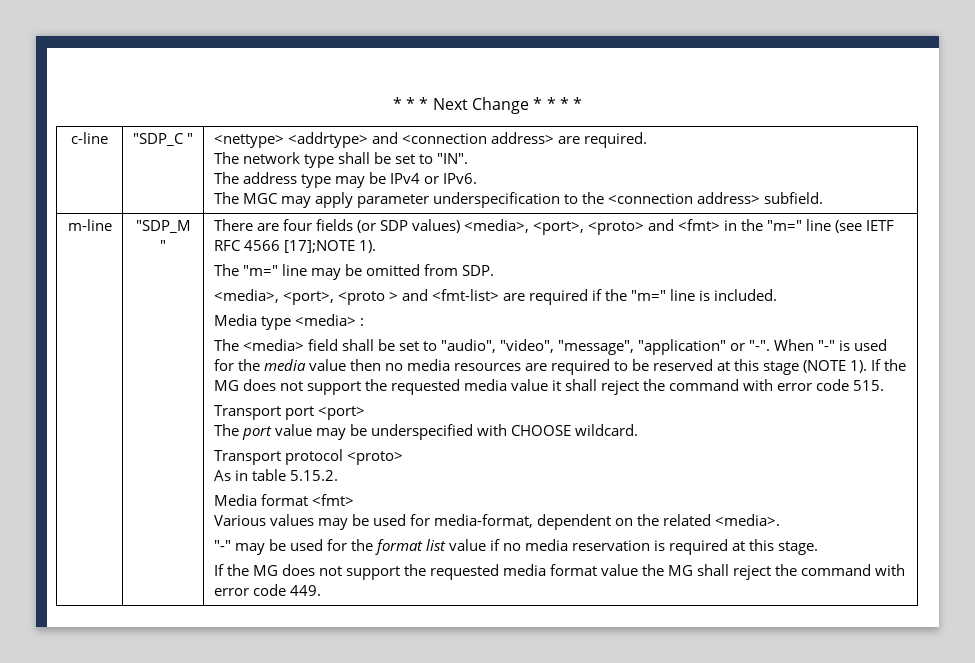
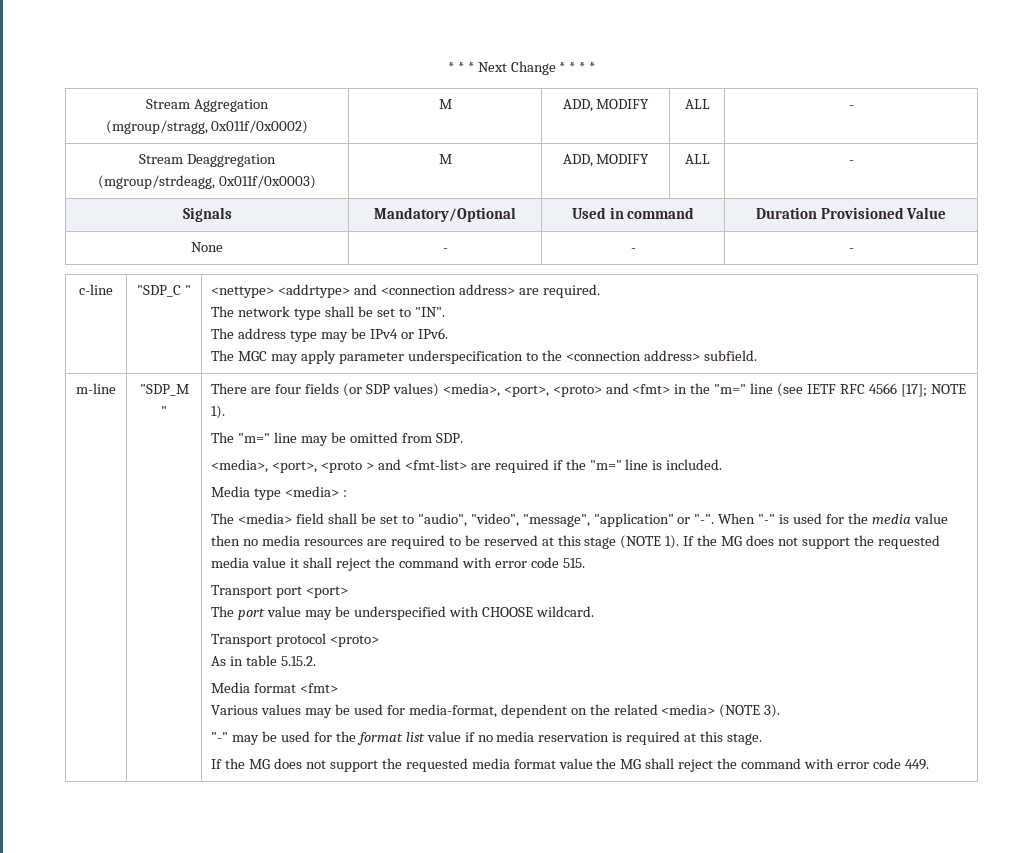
(583, 103) none -> [146,99,269,112] [105,120,309,134] [438,99,452,109] [562,99,650,112] [684,99,710,109] [848,105,854,109] [139,154,276,167] [98,175,316,189] [438,154,452,164] [562,154,650,167] [684,154,710,164] [848,160,854,164] [182,207,232,222] [374,207,516,222] [571,207,695,219] [755,207,947,219] [191,242,223,252] [442,248,448,252] [630,248,636,252] [848,248,854,252] // Stream Aggregation // (mgroup/stragg, 0x011f/0x0002) | M | ADD, MODIFY | ALL | - // Stream Deaggregation // (mgroup/strdeagg, 0x011f/0x0003) | M | ADD, MODIFY | ALL | - // Signals | Mandatory/Optional | Used in command | Duration Provisioned Value // None | - | - | -
[283,240,355,253] [17];NOTE -> [900,384,966,397] [17]; NOTE
[714,514,780,526] <media>. -> [661,704,781,718] <media> (NOTE 3).

